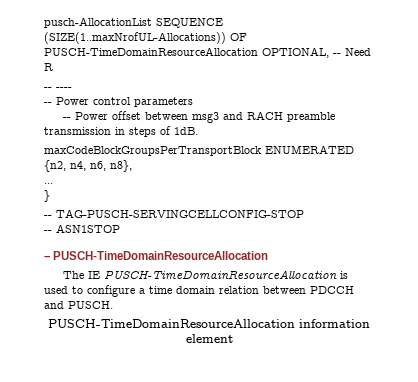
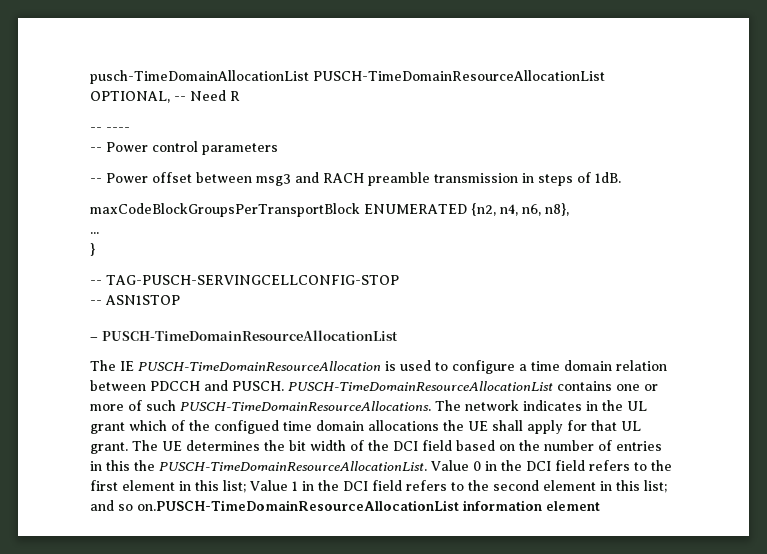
[44,17,223,28] [44,32,247,44] [44,47,258,56] pusch-AllocationList SEQUENCE (SIZE(1..maxNrofUL-Allocations)) OF PUSCH-TimeDomainResourceAllocation -> [90,70,605,84] pusch-TimeDomainAllocationList PUSCH-TimeDomainResourceAllocationList
[53,251,269,260] PUSCH-TimeDomainResourceAllocation -> [101,330,398,341] PUSCH-TimeDomainResourceAllocationList
[48,319,295,328] // PUSCH-TimeDomainResourceAllocation -> [288,381,658,391] [90,400,647,411] [90,420,641,434] [90,440,662,454] [90,460,672,471] [90,480,667,493] [90,500,459,511] PUSCH-TimeDomainResourceAllocationList contains one or more of such PUSCH-TimeDomainResourceAllocations. The network indicates in the UL grant which of the configued time domain allocations the UE shall apply for that UL grant. The UE determines the bit width of the DCI field based on the number of entries in this the PUSCH-TimeDomainResourceAllocationList. Value 0 in the DCI field refers to the first element in this list; Value 1 in the DCI field refers to the second element in this list; and so on.PUSCH-TimeDomainResourceAllocationList

